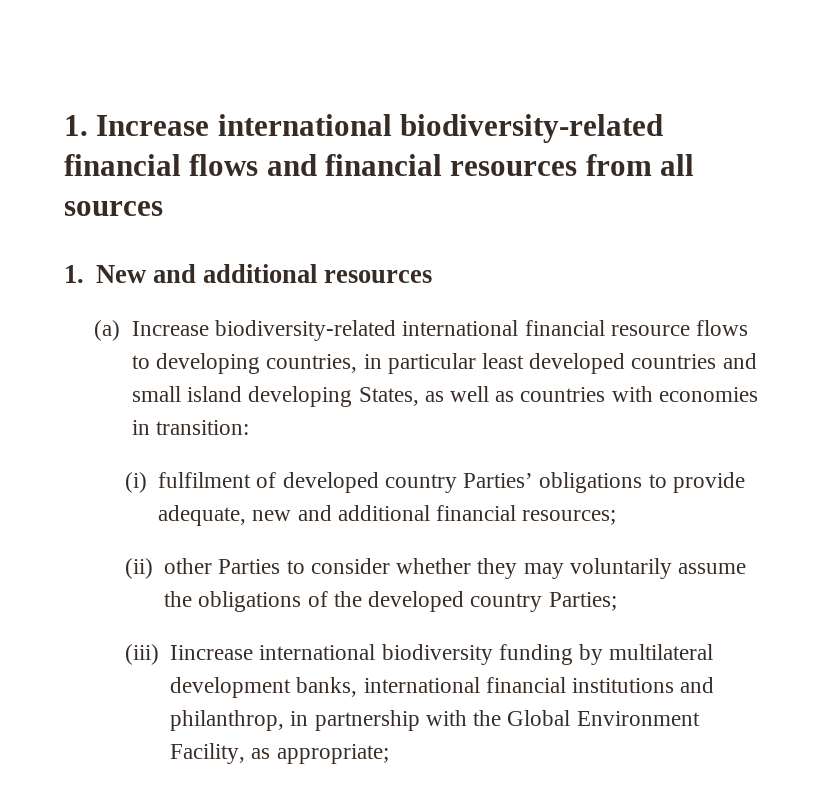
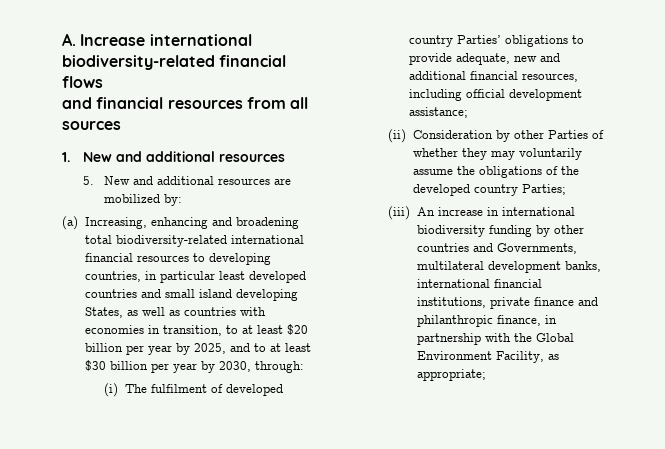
[64,115,88,136] 1. -> [62,33,76,46] A.
(259, 165) none -> (103, 82) //
[94,320,209,341] (a) Increase -> [83,176,292,185] [104,194,183,206] [62,216,299,230] [84,235,112,244] 5. New and additional resources are mobilized by: // (a) Increasing, enhancing and broadening total
[610,320,748,336] resource flows -> [136,255,189,262] resources
[156,420,250,435] transition: -> [162,324,308,336] [84,343,311,355] [84,360,304,373] transition, to at least $20 billion per year by 2025, and to at least $30 billion per year by 2030, through:
(147, 482) none -> [125,384,148,393] The
[522,510,617,525] [124,558,390,579] resources; // (ii) other Parties to consider -> [522,73,579,82] [409,89,583,101] [409,107,469,118] [388,129,604,143] resources, including official development assistance; // (ii) Consideration by other Parties of
[170,645,254,660] Iincrease -> [416,207,499,216] An increase in
(604, 654) none -> [553,225,584,234] [416,243,577,254] other countries and Governments,
[572,677,715,693] [170,710,285,731] institutions and philanthrop, -> [416,297,598,309] [416,315,541,327] institutions, private finance and philanthropic finance,

